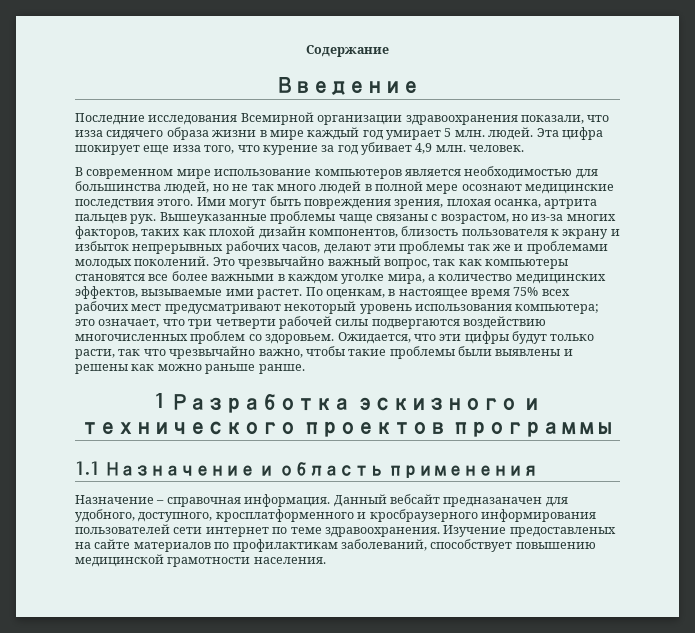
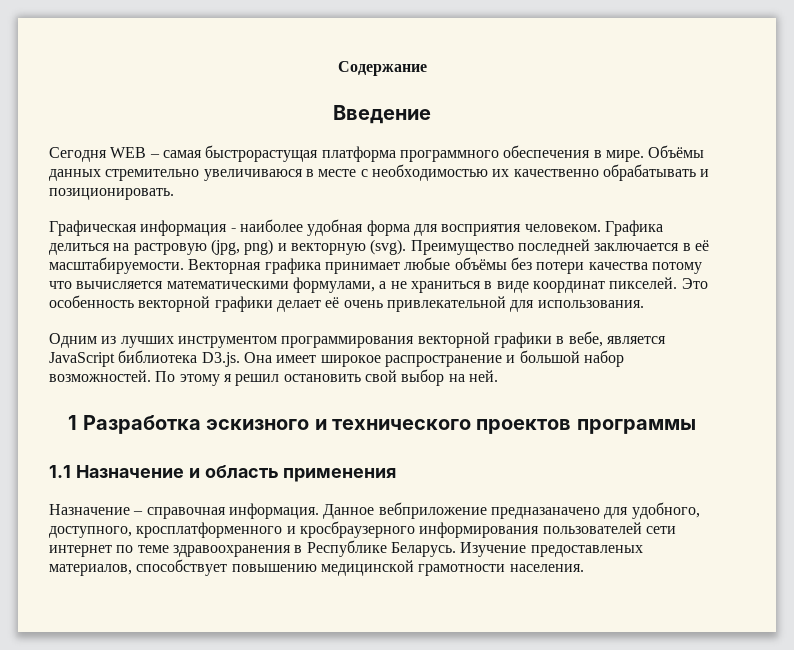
[75,112,610,125] [75,127,603,140] [75,142,525,155] [75,166,598,179] [75,181,615,194] [75,196,598,209] [75,211,616,224] [75,226,620,239] [75,241,608,254] [75,256,568,269] [75,271,606,284] [75,286,570,299] [75,301,600,314] [75,316,546,329] [75,331,595,344] [75,346,573,359] [75,364,305,374] Последние исследования Всемирной организации здравоохранения показали, что изза сидячего образа жизни в мире каждый год умирает 5 млн. людей. Эта цифра шокирует еще изза того, что курение за год убивает 4,9 млн. человек. // В современном мире использование компьютеров является необходимостью для большинства людей, но не так много людей в полной мере осознают медицинские последствия этого. Ими могут быть повреждения зрения, плохая осанка, артрита пальцев рук. Вышеуказанные проблемы чаще связаны с возрастом, но из-за многих факторов, таких как плохой дизайн компонентов, близость пользователя к экрану и избыток непрерывных рабочих часов, делают эти проблемы так же и проблемами молодых поколений. Это чрезвычайно важный вопрос, так как компьютеры становятся все более важными в каждом уголке мира, а количество медицинских эффектов, вызываемые ими растет. По оценкам, в настоящее время 75% всех рабочих мест предусматривают некоторый уровень использования компьютера; это означает, что три четверти рабочей силы подвергаются воздействию многочисленных проблем со здоровьем. Ожидается, что эти цифры будут только расти, так что чрезвычайно важно, чтобы такие проблемы были выявлены и решены как можно раньше ранше. -> [49,145,705,162] [49,164,710,181] [49,188,174,200] [49,219,663,236] [49,239,709,255] [49,257,702,274] [49,277,708,293] [49,295,644,312] [49,331,666,348] [49,350,624,367] [49,369,498,386] Сегодня WEB – самая быстрорастущая платформа программного обеспечения в мире. Объёмы данных стремительно увеличиваюся в месте с необходимостью их качественно обрабатывать и позиционировать. // Графическая информация - наиболее удобная форма для восприятия человеком. Графика делиться на растровую (jpg, png) и векторную (svg). Преимущество последней заключается в её масштабируемости. Векторная графика принимает любые объёмы без потери качества потому что вычисляется математическими формулами, а не храниться в виде координат пикселей. Это особенность векторной графики делает её очень привлекательной для использования. // Одним из лучших инструментом программирования векторной графики в вебе, является JavaScript библиотека D3.js. Она имеет широкое распространение и большой набор возможностей. По этому я решил остановить свой выбор на ней.
[333,494,543,507] Данный вебсайт предназаначен -> [323,502,600,519] Данное вебприложение предназаначено
[324,525,616,537] [75,539,427,552] здравоохранения. Изучение предоставленых на сайте материалов по профилактикам заболеваний, -> [172,540,643,557] [49,564,132,576] здравоохранения в Республике Беларусь. Изучение предоставленых материалов,

